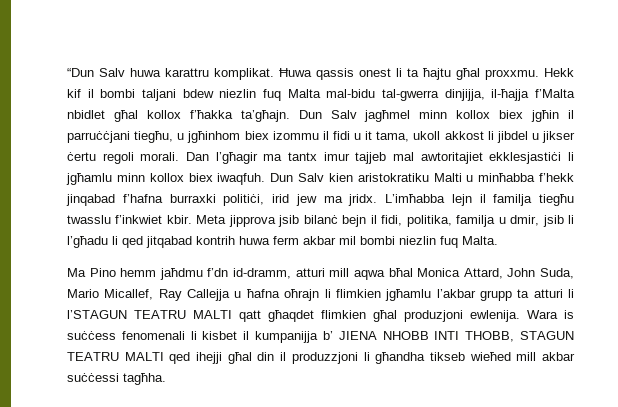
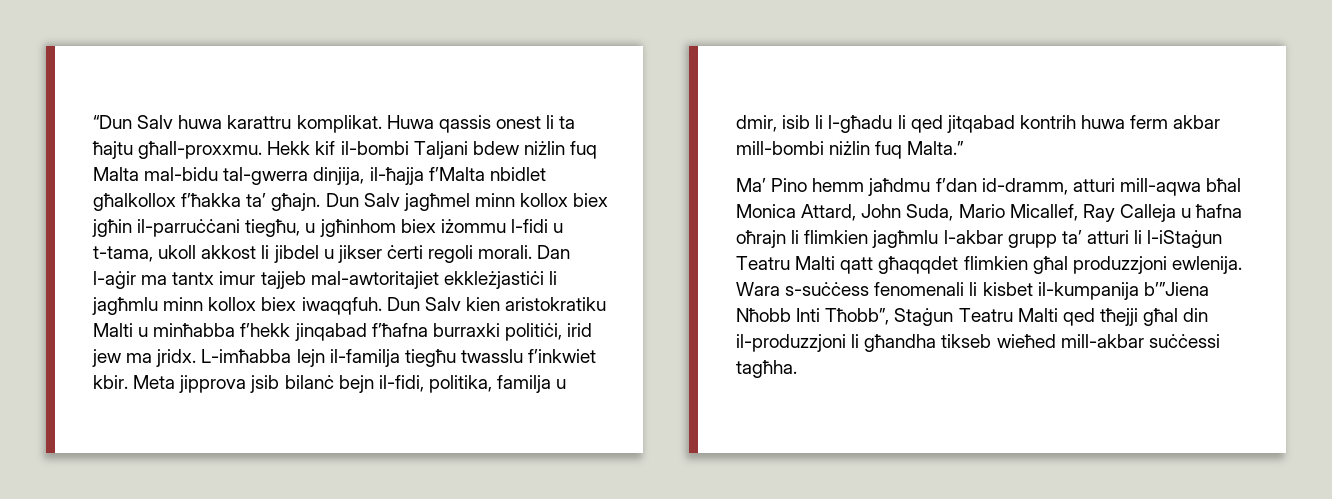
[279,68,312,77] Ħuwa -> [386,115,434,129] Huwa
[456,68,574,80] [67,89,257,101] għal proxxmu. Hekk kif il bombi taljani bdew niezlin -> [138,141,565,159] għall-proxxmu. Hekk kif il-bombi Taljani bdew niżlin
[444,89,485,101] dinjijja, -> [313,167,365,185] dinjija,
[113,110,290,122] għal kollox f’ħakka ta’għajn. -> [93,193,321,211] għalkollox f’ħakka ta’ għajn.
[568,110,575,119] [67,131,130,143] il parruċċjani -> [137,219,241,237] il-parruċċani
[272,131,410,142] izommu il fidi u it tama, -> [440,219,564,233] [93,246,153,262] iżommu l-fidi u t-tama,
[67,152,96,161] ċertu -> [386,245,423,259] ċerti
[215,152,258,164] l’għagir -> [93,271,136,289] l-aġir
[393,152,574,164] [66,173,266,185] mal awtoritajiet ekklesjastiċi li jgħamlu minn kollox biex iwaqfuh. -> [310,271,557,289] [92,297,382,315] mal-awtoritajiet ekkleżjastiċi li jagħmlu minn kollox biex iwaqqfuh.
[122,194,163,203] f’hafna -> [371,323,428,337] f’ħafna
[385,194,533,206] L’imħabba lejn il familja -> [201,349,400,367] L-imħabba lejn il-familja
[370,215,403,226] il fidi, -> [378,375,424,392] il-fidi,
[542,215,574,227] [67,236,108,248] jsib li l’għadu -> [782,115,893,133] isib li l-għadu
[339,236,498,248] [67,268,86,277] mil bombi niezlin fuq Malta. // Ma -> [736,141,965,159] [736,178,766,192] mill-bombi niżlin fuq Malta.” // Ma’
[207,268,229,277] f’dn -> [935,178,977,192] f’dan
[329,268,385,280] mill aqwa -> [1119,178,1201,196] mill-aqwa
[187,289,231,301] Callejja -> [1119,204,1176,222] Calleja
[385,289,574,301] [67,310,314,322] jgħamlu l’akbar grupp ta atturi li l’STAGUN TEATRU MALTI qatt għaqdet -> [872,230,1223,248] [736,256,959,274] jagħmlu l-akbar grupp ta’ atturi li l-iStaġun Teatru Malti qatt għaqqdet
[404,310,463,322] produzjoni -> [1072,256,1167,274] produzzjoni
[564,310,574,319] [67,331,116,340] is suċċess -> [785,282,870,296] s-suċċess
[243,331,574,343] [67,352,358,364] il kumpanijja b’ JIENA NHOBB INTI THOBB, STAGUN TEATRU MALTI qed ihejji għal din il produzzjoni -> [1037,282,1209,300] [736,308,1209,326] [736,334,846,352] il-kumpanija b’”Jiena Nħobb Inti Tħobb”, Staġun Teatru Malti qed tħejji għal din il-produzzjoni
[516,352,575,361] mill akbar -> [1060,334,1144,348] mill-akbar

